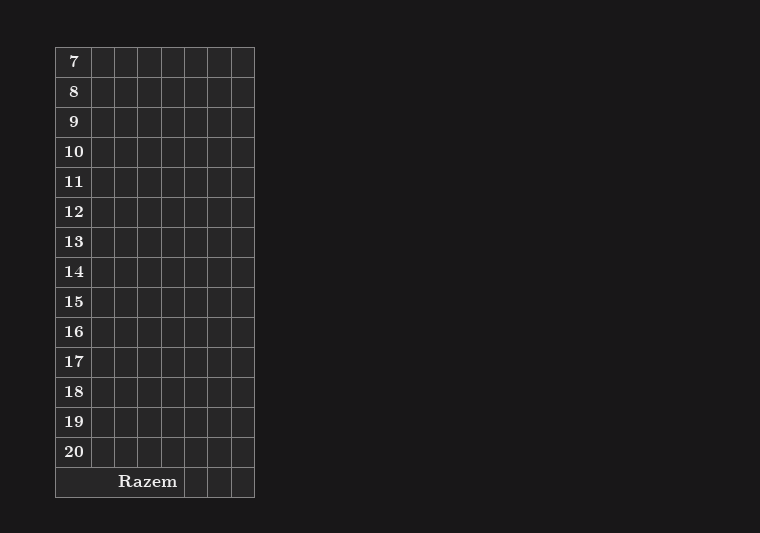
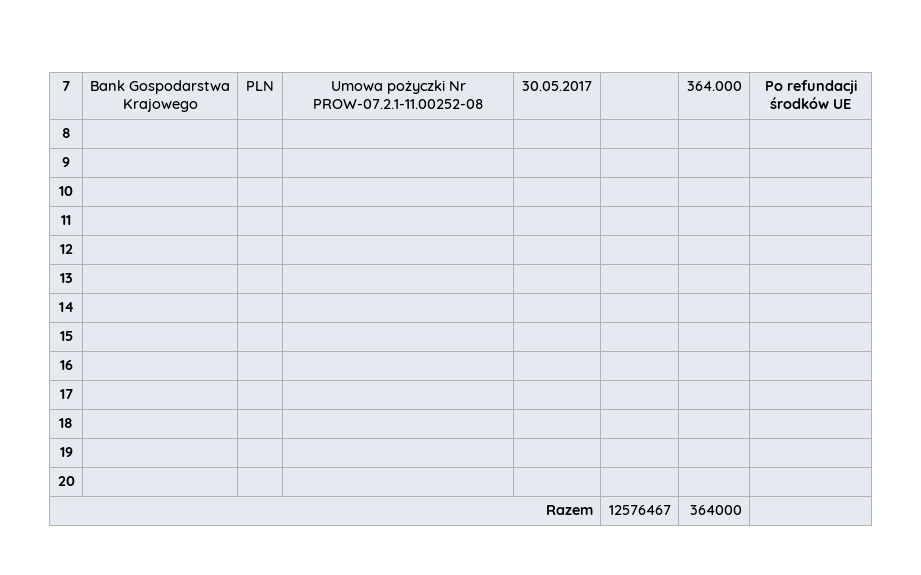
(79, 61) | | | | | | -> [90,80,230,94] [122,98,198,112] [246,81,274,91] [330,80,466,94] [313,99,483,109] [522,81,592,91] [686,81,742,91] [764,80,857,94] [770,97,851,109] Bank Gospodarstwa Krajowego | PLN | Umowa pożyczki Nr PROW-07.2.1-11.00252-08 | 30.05.2017 | | 364.000 | Po refundacji środków UE
(178, 481) | -> [609,505,672,515] [690,505,743,515] 12576467 | 364000

